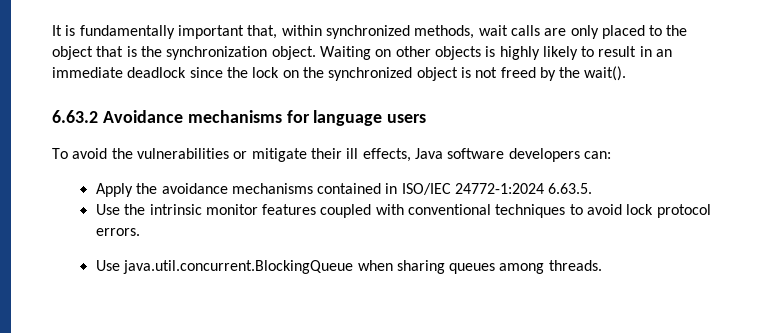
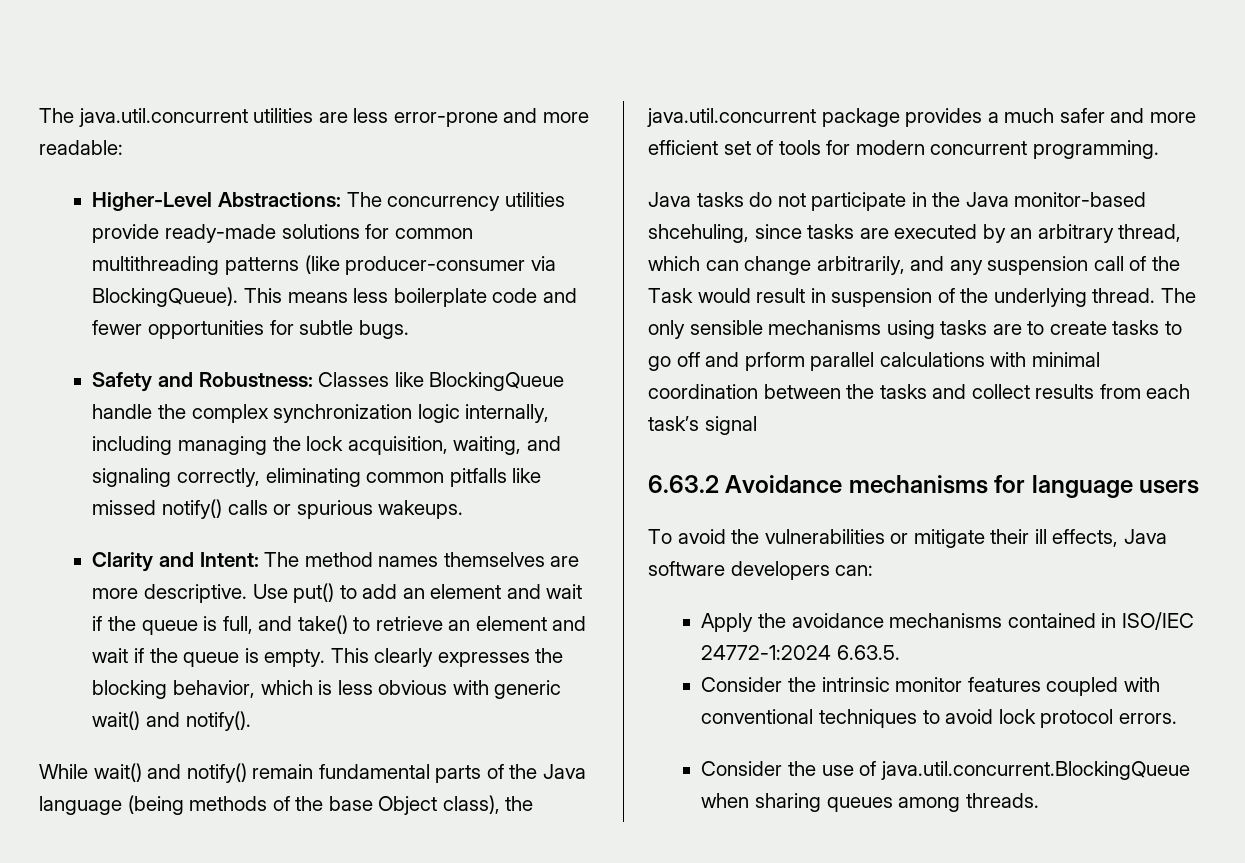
[52,25,688,39] [52,46,673,60] [52,66,627,81] It is fundamentally important that, within synchronized methods, wait calls are only placed to the object that is the synchronization object. Waiting on other objects is highly likely to result in an immediate deadlock since the lock on the synchronized object is not freed by the wait(). -> [39,108,589,127] [39,140,123,155] [92,192,565,211] [92,224,473,243] [92,255,556,275] [92,287,577,307] [92,320,409,339] [92,372,565,392] [92,404,550,423] [92,436,561,455] [92,468,542,487] [92,499,464,519] [92,552,580,572] [92,583,583,603] [92,615,587,635] [92,648,564,667] [92,680,562,699] [92,711,251,731] [39,763,586,783] [39,795,534,815] [647,108,1196,127] [648,140,1159,159] [648,192,1147,211] [648,224,1182,243] [648,256,1180,275] [648,288,1196,307] [648,320,1182,339] [648,352,1100,371] [648,384,1191,399] [648,416,757,435] The java.util.concurrent utilities are less error-prone and more readable: // Higher-Level Abstractions: The concurrency utilities provide ready-made solutions for common multithreading patterns (like producer-consumer via BlockingQueue). This means less boilerplate code and fewer opportunities for subtle bugs. // Safety and Robustness: Classes like BlockingQueue handle the complex synchronization logic internally, including managing the lock acquisition, waiting, and signaling correctly, eliminating common pitfalls like missed notify() calls or spurious wakeups. // Clarity and Intent: The method names themselves are more descriptive. Use put() to add an element and wait if the queue is full, and take() to retrieve an element and wait if the queue is empty. This clearly expresses the blocking behavior, which is less obvious with generic wait() and notify(). // While wait() and notify() remain fundamental parts of the Java language (being methods of the base Object class), the java.util.concurrent package provides a much safer and more efficient set of tools for modern concurrent programming. // Java tasks do not participate in the Java monitor-based shcehuling, since tasks are executed by an arbitrary thread, which can change arbitrarily, and any suspension call of the Task would result in suspension of the underlying thread. The only sensible mechanisms using tasks are to create tasks to go off and prform parallel calculations with minimal coordination between the tasks and collect results from each task’s signal
[95,204,120,215] Use -> [701,677,783,692] Consider
[95,260,120,271] Use -> [701,761,877,776] Consider the use of

